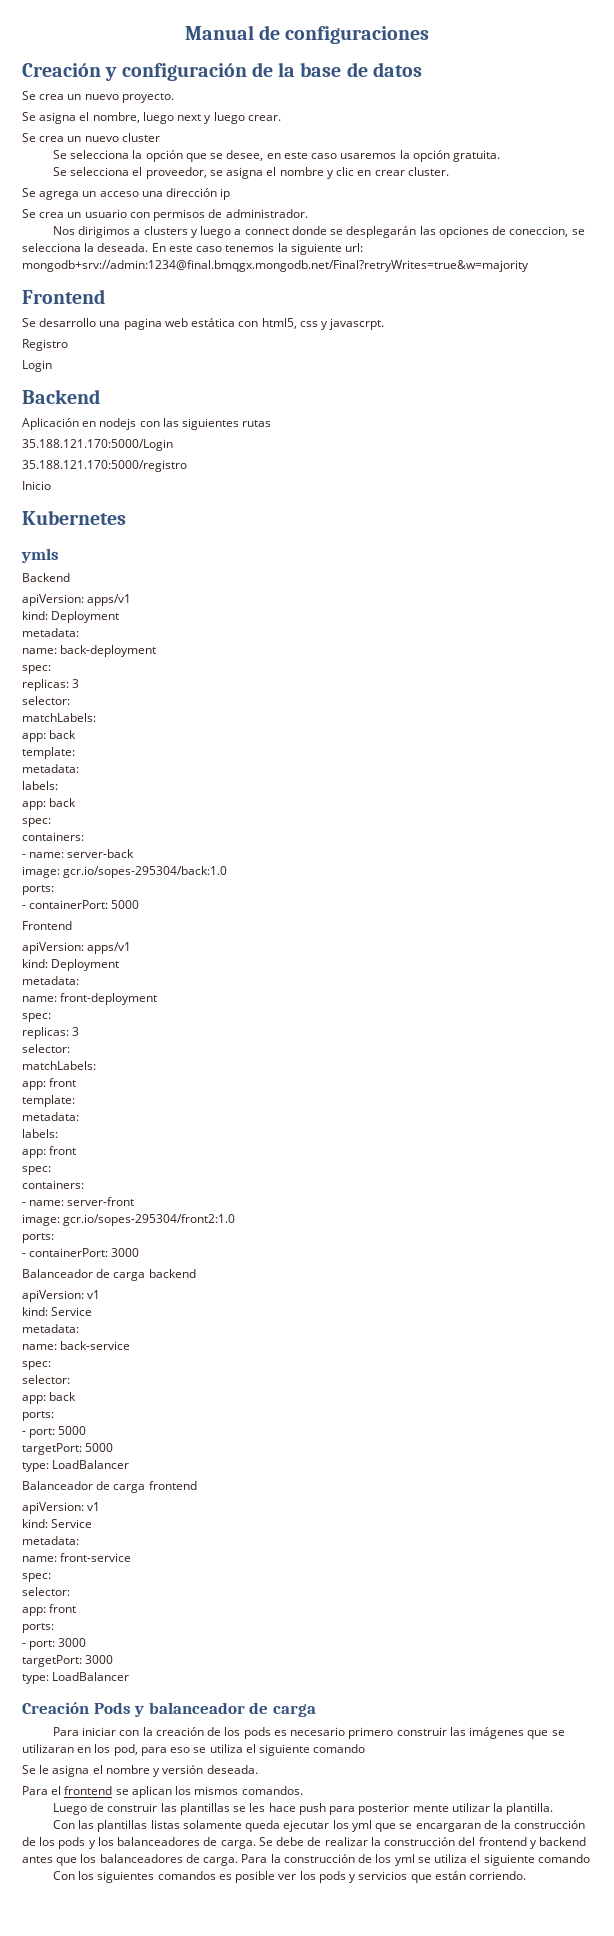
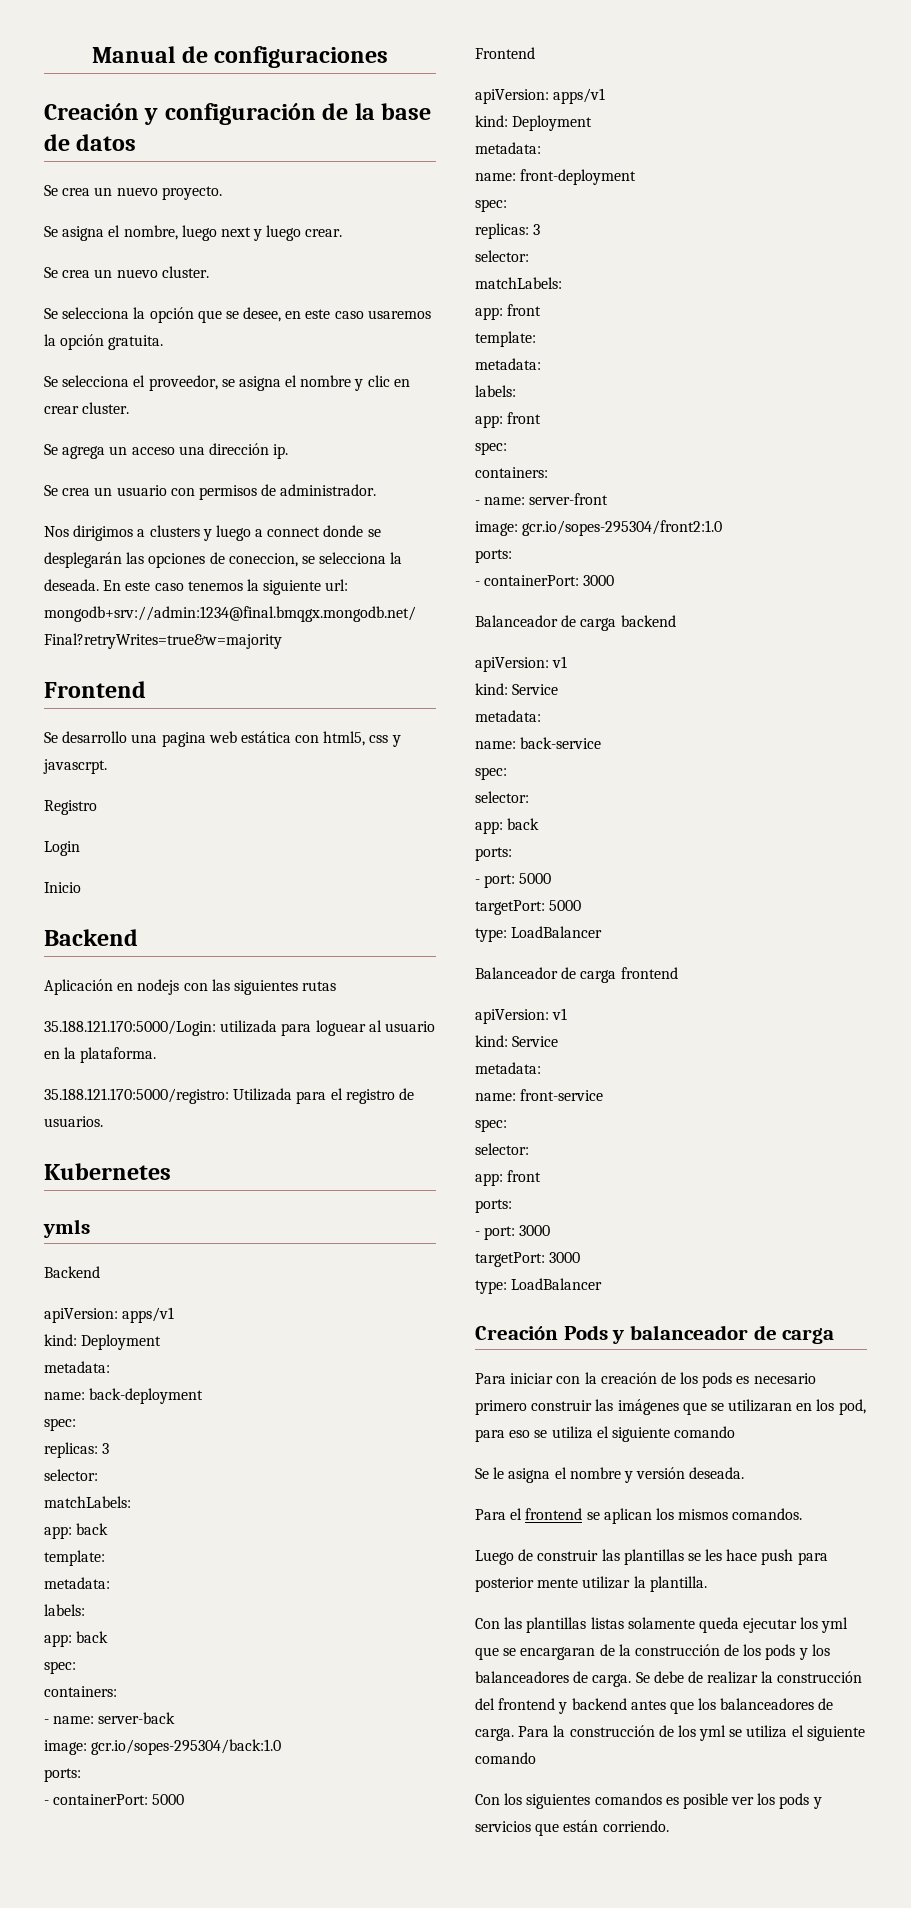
[121,133,160,142] cluster -> [161,266,209,278] cluster.
[220,188,231,200] ip -> [273,444,289,459] ip.
(52, 366) none -> [44,882,81,893] // Inicio
[22,439,173,451] [22,460,187,472] [22,481,51,490] 35.188.121.170:5000/Login // 35.188.121.170:5000/registro // Inicio -> [44,1020,435,1036] [44,1047,157,1063] [44,1088,414,1104] [44,1116,103,1127] 35.188.121.170:5000/Login: utilizada para loguear al usuario en la plataforma. // 35.188.121.170:5000/registro: Utilizada para el registro de usuarios.

